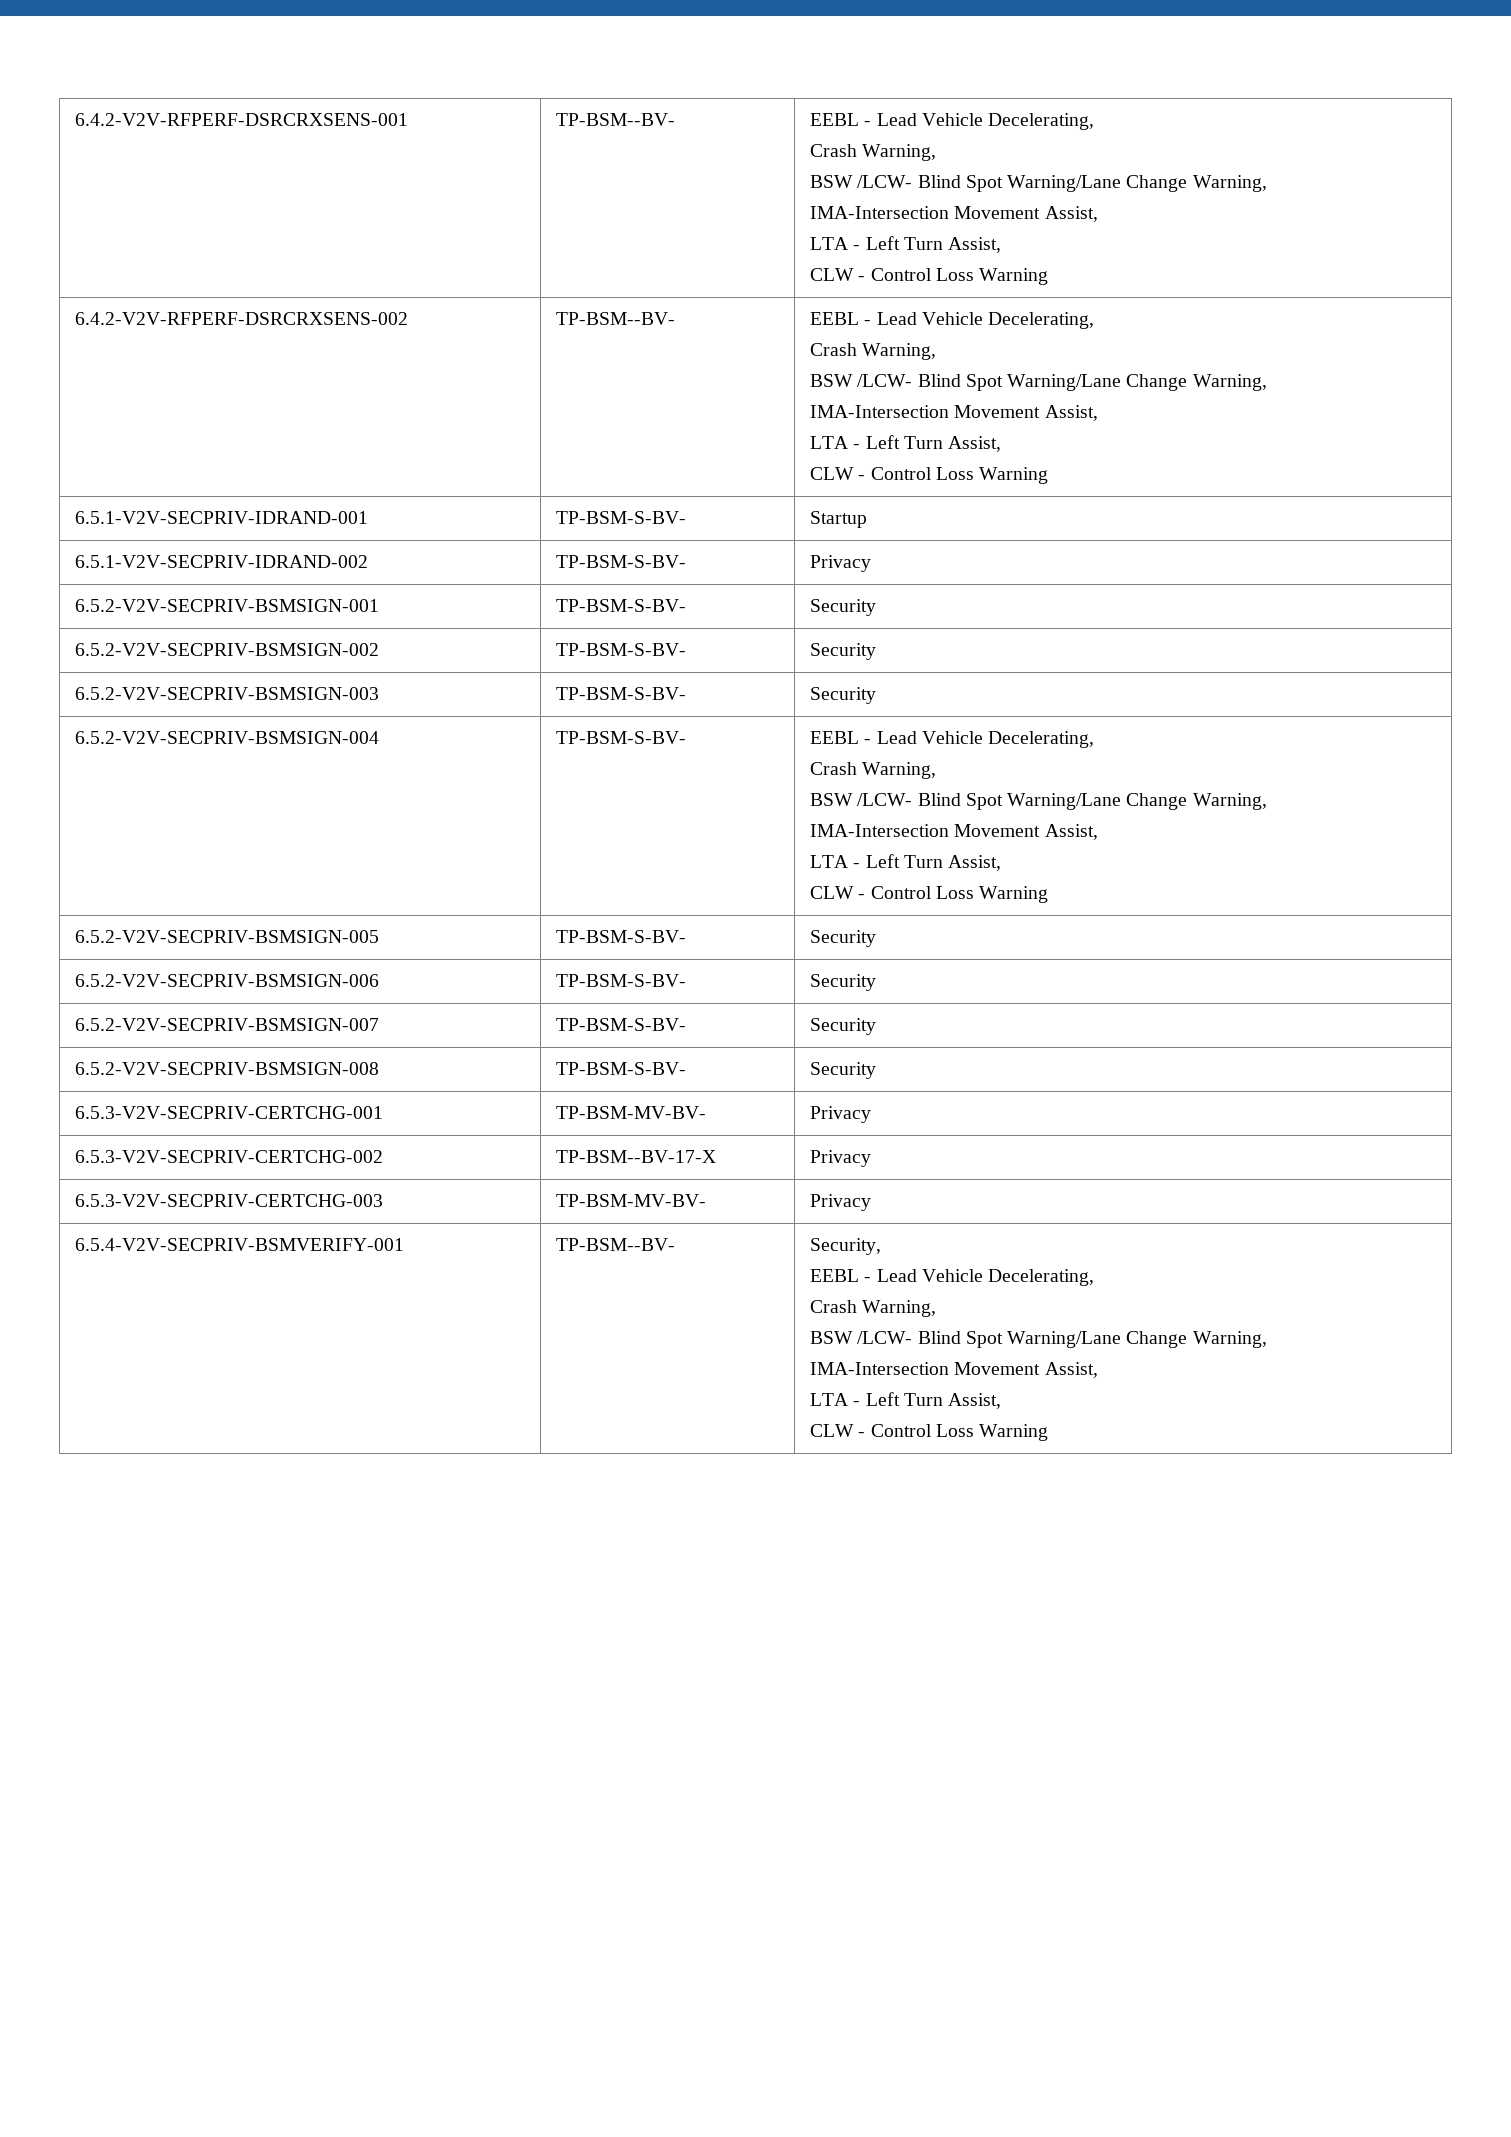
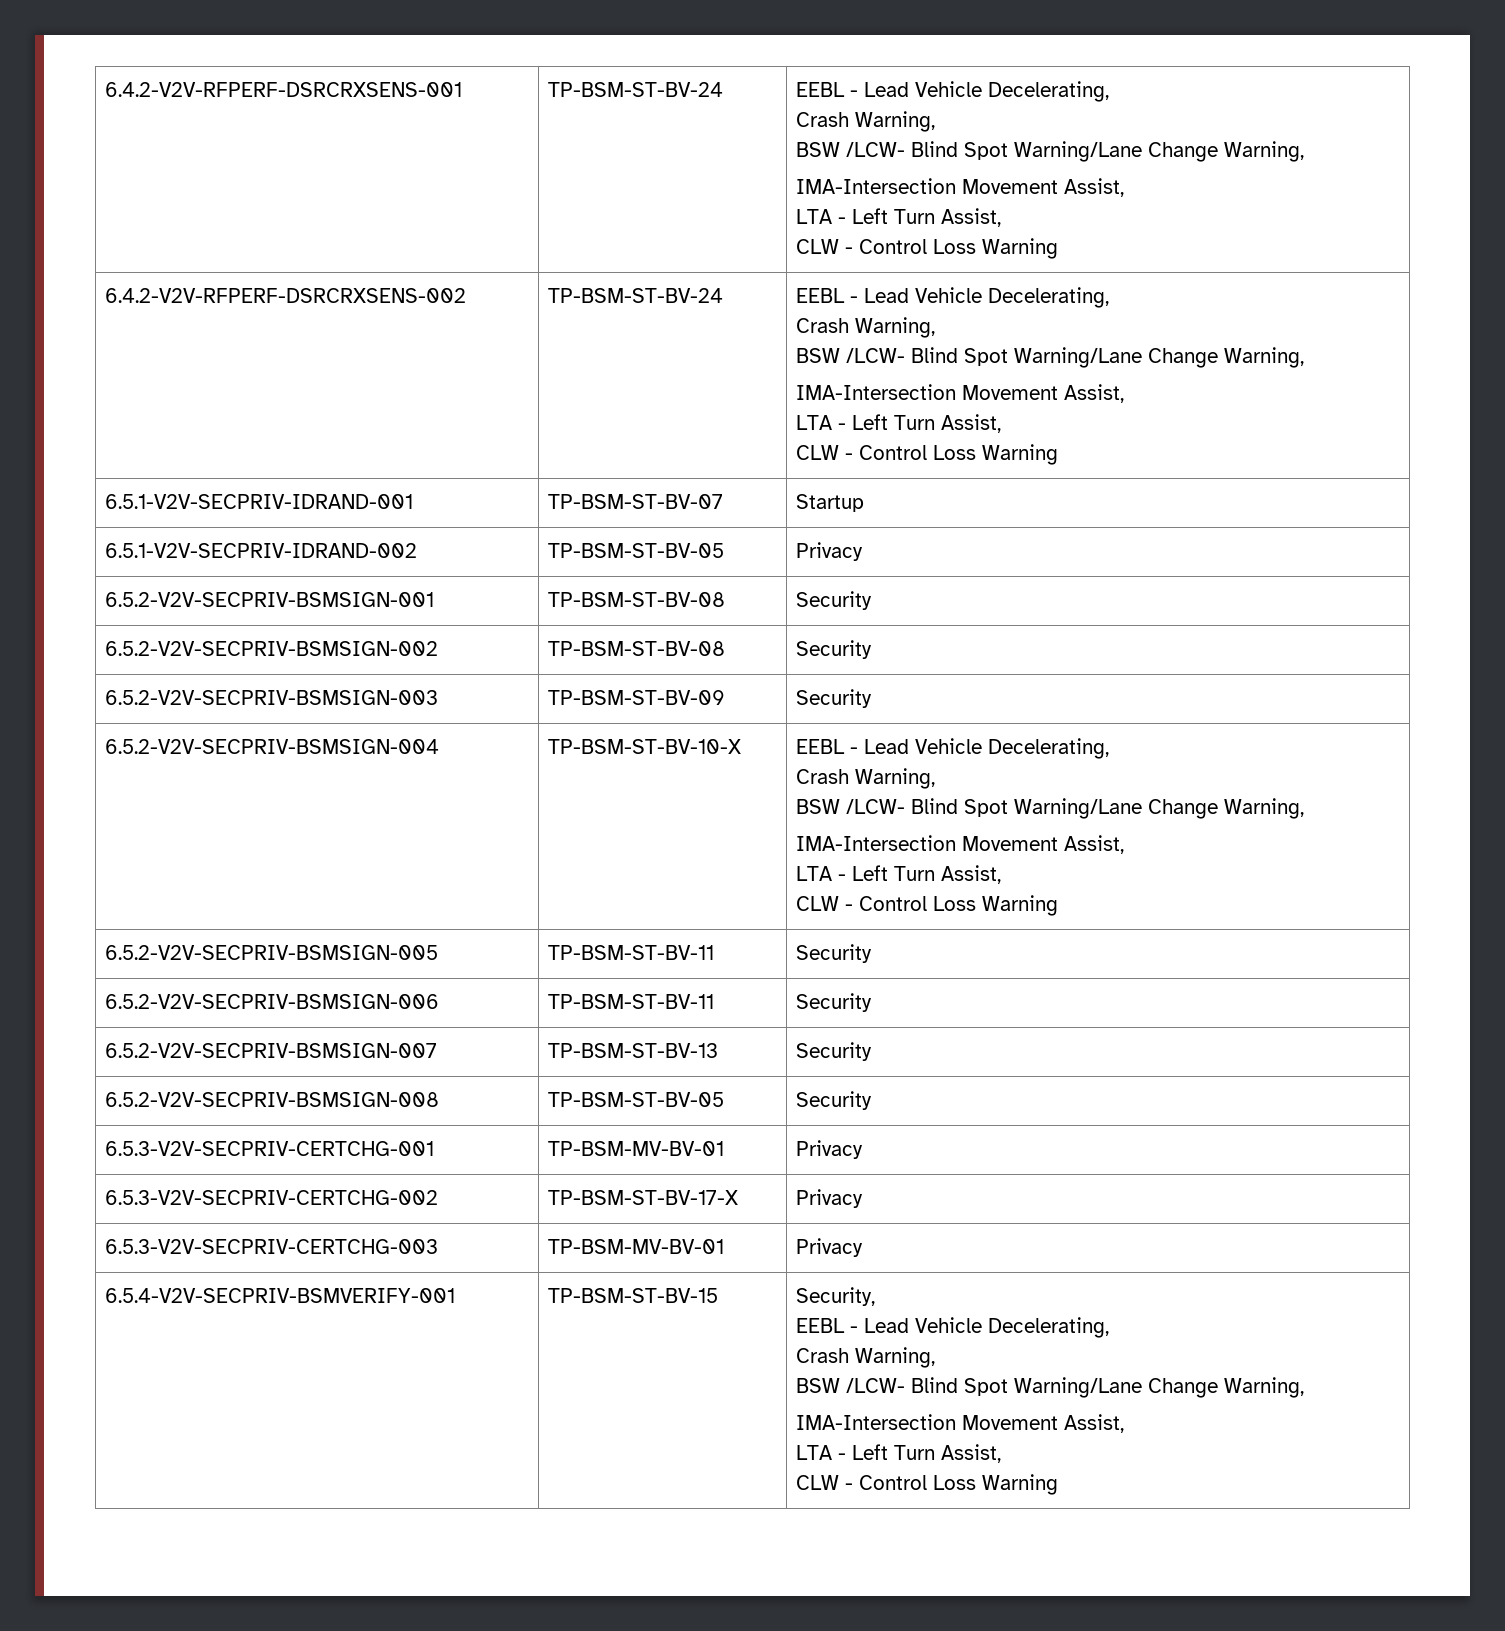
[556,113,676,126] TP-BSM--BV- -> [548,82,724,97] TP-BSM-ST-BV-24
[556,312,676,325] TP-BSM--BV- -> [548,288,724,303] TP-BSM-ST-BV-24
[556,511,687,524] TP-BSM-S-BV- -> [548,494,724,509] TP-BSM-ST-BV-07
[556,555,687,568] TP-BSM-S-BV- -> [548,543,725,558] TP-BSM-ST-BV-05
[556,599,687,612] TP-BSM-S-BV- -> [548,592,726,607] TP-BSM-ST-BV-08
[556,643,687,656] TP-BSM-S-BV- -> [548,641,726,656] TP-BSM-ST-BV-08
[556,687,687,700] TP-BSM-S-BV- -> [548,690,726,705] TP-BSM-ST-BV-09
[556,731,687,744] TP-BSM-S-BV- -> [548,739,742,754] TP-BSM-ST-BV-10-X
[556,930,687,943] TP-BSM-S-BV- -> [548,945,715,960] TP-BSM-ST-BV-11
[556,974,687,987] TP-BSM-S-BV- -> [548,994,715,1009] TP-BSM-ST-BV-11
[556,1018,687,1031] TP-BSM-S-BV- -> [548,1043,719,1058] TP-BSM-ST-BV-13
[556,1062,687,1075] TP-BSM-S-BV- -> [548,1092,725,1107] TP-BSM-ST-BV-05
[556,1106,707,1119] TP-BSM-MV-BV- -> [548,1141,725,1156] TP-BSM-MV-BV-01
[556,1150,717,1163] TP-BSM--BV-17-X -> [548,1190,739,1205] TP-BSM-ST-BV-17-X
[556,1194,707,1207] TP-BSM-MV-BV- -> [548,1239,725,1254] TP-BSM-MV-BV-01
[556,1238,676,1251] TP-BSM--BV- -> [548,1288,719,1303] TP-BSM-ST-BV-15

